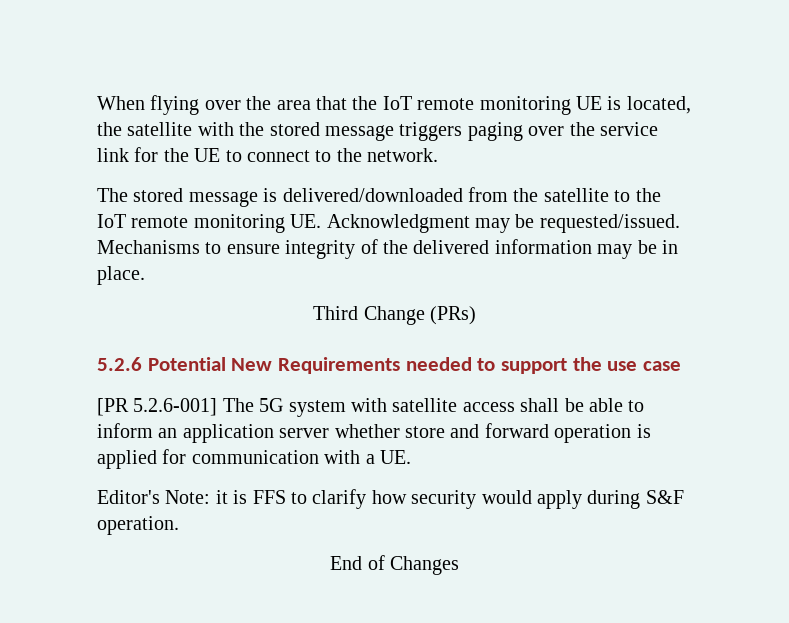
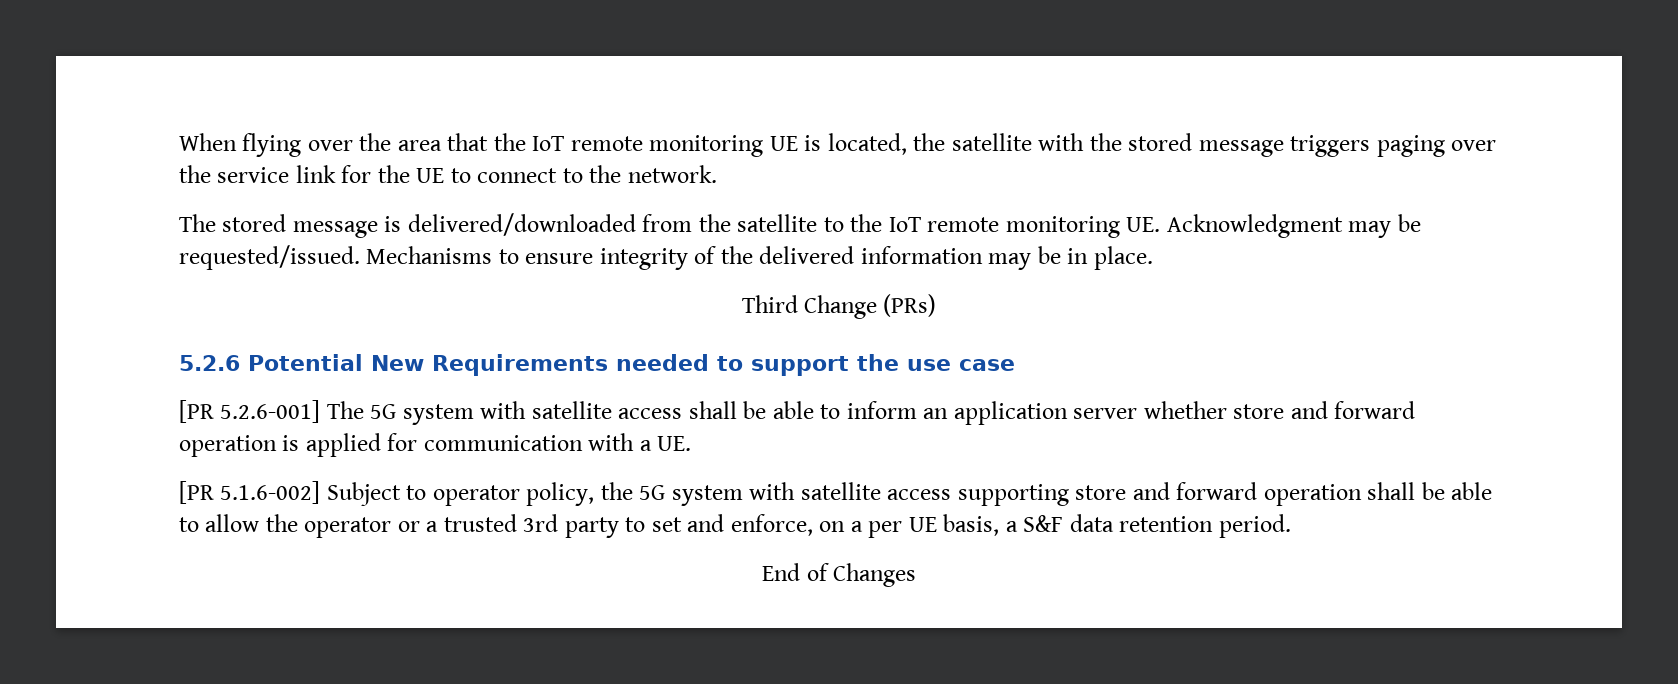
[97,489,684,509] [97,516,179,535] Editor's Note: it is FFS to clarify how security would apply during S&F operation. -> [179,481,1493,506] [179,514,1291,538] [PR 5.1.6-002] Subject to operator policy, the 5G system with satellite access supporting store and forward operation shall be able to allow the operator or a trusted 3rd party to set and enforce, on a per UE basis, a S&F data retention period.

